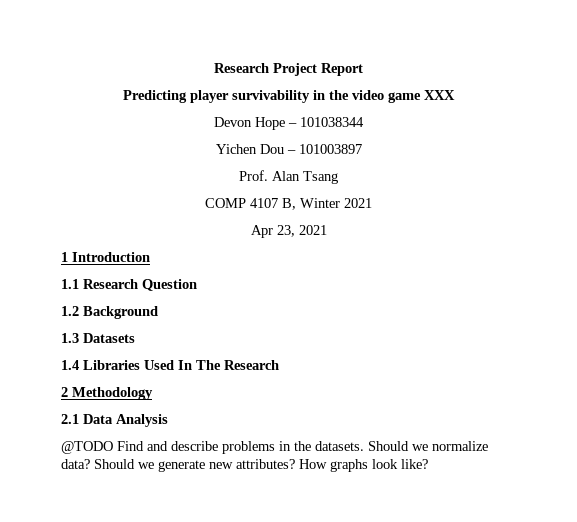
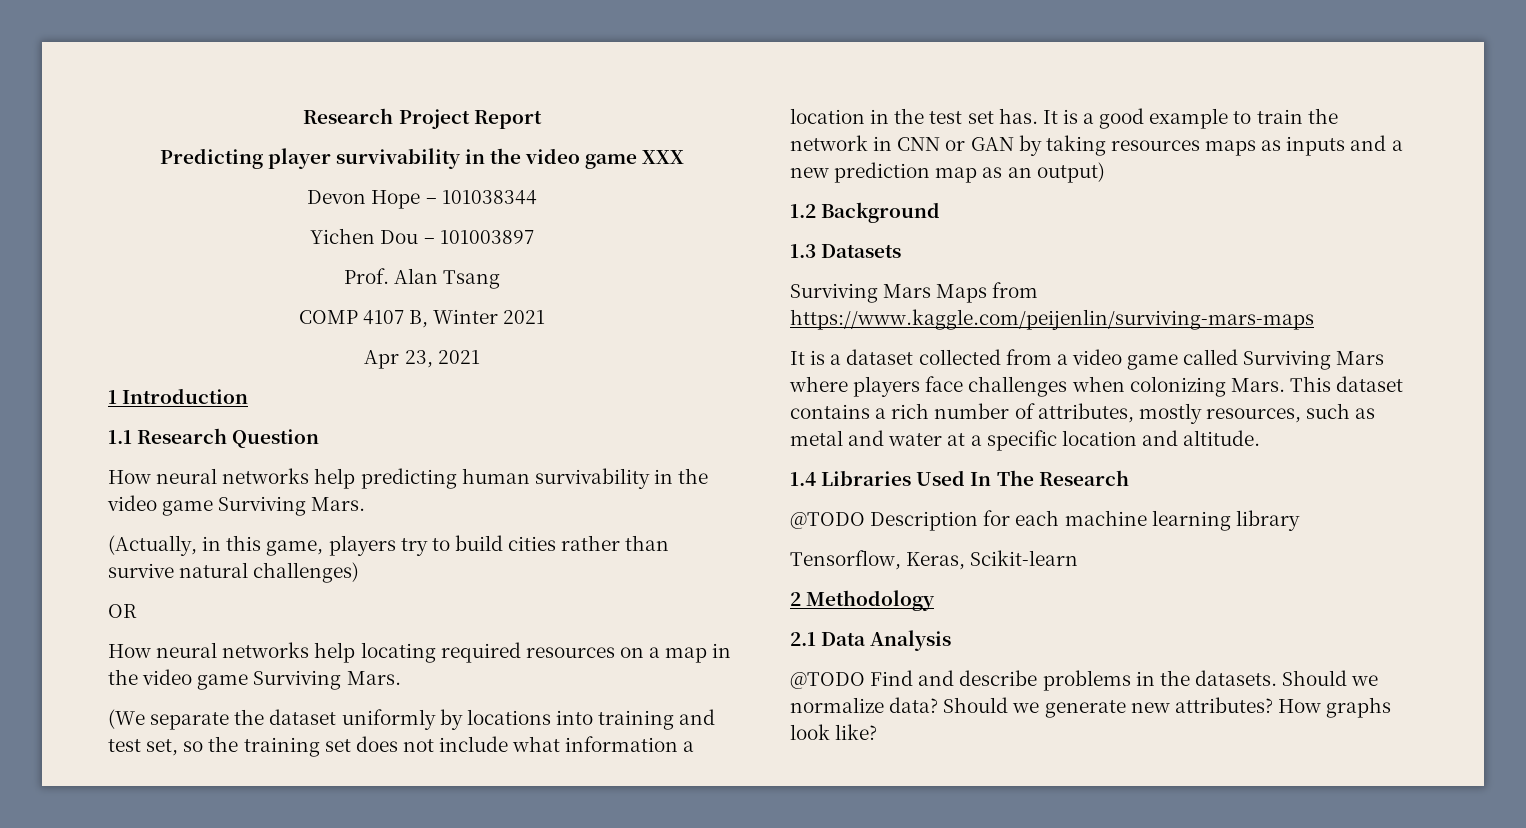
[61,306,158,319] [61,333,135,343] 1.2 Background // 1.3 Datasets -> [108,468,709,489] [107,495,366,516] [108,535,670,556] [108,562,360,583] [108,604,137,618] [108,642,732,663] [108,669,401,690] [108,709,716,730] [108,736,695,757] [790,108,1338,129] [790,135,1403,156] [790,162,1105,183] [790,202,941,223] [790,244,902,258] [790,282,1039,303] [790,309,1314,330] [790,349,1385,370] [789,376,1404,397] [790,403,1376,424] [790,430,1261,451] How neural networks help predicting human survivability in the video game Surviving Mars. // (Actually, in this game, players try to build cities rather than survive natural challenges) // OR // How neural networks help locating required resources on a map in the video game Surviving Mars. // (We separate the dataset uniformly by locations into training and test set, so the training set does not include what information a location in the test set has. It is a good example to train the network in CNN or GAN by taking resources maps as inputs and a new prediction map as an output) // 1.2 Background // 1.3 Datasets // Surviving Mars Maps from https://www.kaggle.com/peijenlin/surviving-mars-maps // It is a dataset collected from a video game called Surviving Mars where players face challenges when colonizing Mars. This dataset contains a rich number of attributes, mostly resources, such as metal and water at a specific location and altitude.
(279, 365) none -> [790,510,1300,531] [790,550,1079,570] // @TODO Description for each machine learning library // Tensorflow, Keras, Scikit-learn

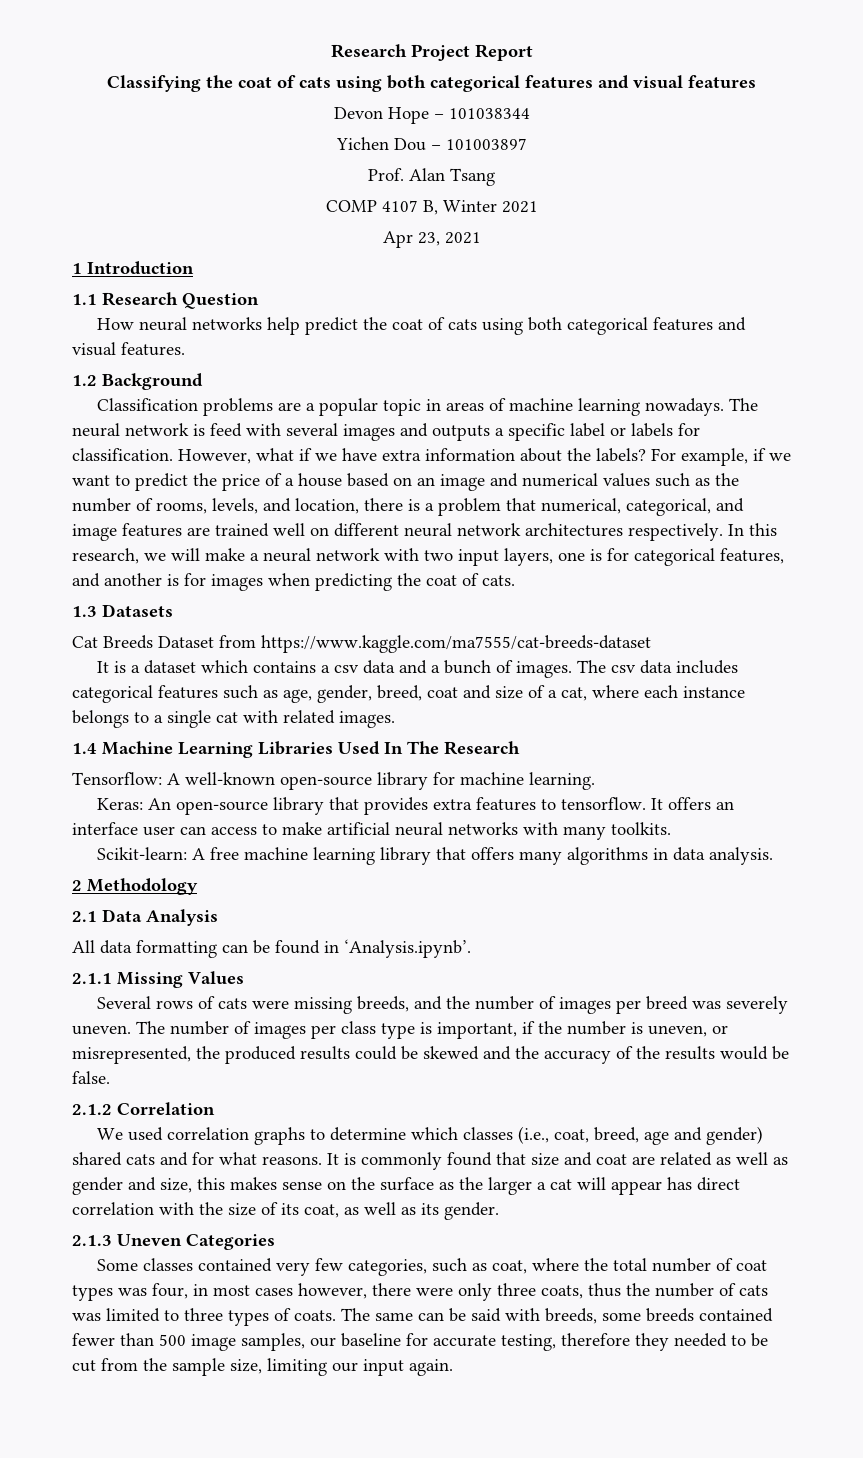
[159,148,685,169] Predicting player survivability in the video game XXX -> [107,75,756,92] Classifying the coat of cats using both categorical features and visual features
[360,468,709,489] [107,495,366,516] [108,535,670,556] [108,562,360,583] [108,604,137,618] [108,642,732,663] [108,669,401,690] [108,709,716,730] [108,736,695,757] [790,108,1338,129] [790,135,1403,156] [790,162,1105,183] [790,202,941,223] [790,244,902,258] [790,282,1039,303] [790,309,1314,330] [790,349,1385,370] [789,376,1404,397] [790,403,1376,424] [790,430,1261,451] predicting human survivability in the video game Surviving Mars. // (Actually, in this game, players try to build cities rather than survive natural challenges) // OR // How neural networks help locating required resources on a map in the video game Surviving Mars. // (We separate the dataset uniformly by locations into training and test set, so the training set does not include what information a location in the test set has. It is a good example to train the network in CNN or GAN by taking resources maps as inputs and a new prediction map as an output) // 1.2 Background // 1.3 Datasets // Surviving Mars Maps from https://www.kaggle.com/peijenlin/surviving-mars-maps // It is a dataset collected from a video game called Surviving Mars where players face challenges when colonizing Mars. This dataset contains a rich number of attributes, mostly resources, such as metal and water at a specific location and altitude. -> [304,317,746,335] [72,342,185,356] [72,373,203,390] [96,398,758,416] [72,423,700,441] [72,448,791,466] [72,473,739,491] [72,498,744,516] [72,523,777,541] [72,548,784,566] [72,573,515,591] [72,604,173,617] [72,635,651,653] [96,660,738,678] [72,685,745,703] [72,710,395,728] predict the coat of cats using both categorical features and visual features. // 1.2 Background // Classification problems are a popular topic in areas of machine learning nowadays. The neural network is feed with several images and outputs a specific label or labels for classification. However, what if we have extra information about the labels? For example, if we want to predict the price of a house based on an image and numerical values such as the number of rooms, levels, and location, there is a problem that numerical, categorical, and image features are trained well on different neural network architectures respectively. In this research, we will make a neural network with two input layers, one is for categorical features, and another is for images when predicting the coat of cats. // 1.3 Datasets // Cat Breeds Dataset from https://www.kaggle.com/ma7555/cat-breeds-dataset // It is a dataset which contains a csv data and a bunch of images. The csv data includes categorical features such as age, gender, breed, coat and size of a cat, where each instance belongs to a single cat with related images.
(816, 479) none -> [102,741,253,758] Machine Learning
[790,510,1300,531] [790,550,1079,570] @TODO Description for each machine learning library // Tensorflow, Keras, Scikit-learn -> [72,772,595,790] [96,797,734,815] [72,822,671,840] [96,847,773,865] Tensorflow: A well-known open-source library for machine learning. // Keras: An open-source library that provides extra features to tensorflow. It offers an interface user can access to make artificial neural networks with many toolkits. // Scikit-learn: A free machine learning library that offers many algorithms in data analysis.
[790,670,1379,691] [790,697,1392,718] [790,724,878,740] @TODO Find and describe problems in the datasets. Should we normalize data? Should we generate new attributes? How graphs look like? -> [72,939,471,958] [72,971,244,988] [96,996,788,1014] [72,1021,728,1039] [72,1046,789,1064] [72,1071,110,1084] [72,1102,215,1115] [96,1126,763,1145] [72,1152,788,1170] [72,1177,740,1195] [72,1202,499,1220] [72,1234,275,1250] [96,1258,767,1276] [72,1283,768,1301] [72,1308,773,1326] [72,1333,768,1351] [72,1358,453,1376] All data formatting can be found in ‘Analysis.ipynb’. // 2.1.1 Missing Values // Several rows of cats were missing breeds, and the number of images per breed was severely uneven. The number of images per class type is important, if the number is uneven, or misrepresented, the produced results could be skewed and the accuracy of the results would be false. // 2.1.2 Correlation // We used correlation graphs to determine which classes (i.e., coat, breed, age and gender) shared cats and for what reasons. It is commonly found that size and coat are related as well as gender and size, this makes sense on the surface as the larger a cat will appear has direct correlation with the size of its coat, as well as its gender. // 2.1.3 Uneven Categories // Some classes contained very few categories, such as coat, where the total number of coat types was four, in most cases however, there were only three coats, thus the number of cats was limited to three types of coats. The same can be said with breeds, some breeds contained fewer than 500 image samples, our baseline for accurate testing, therefore they needed to be cut from the sample size, limiting our input again.

